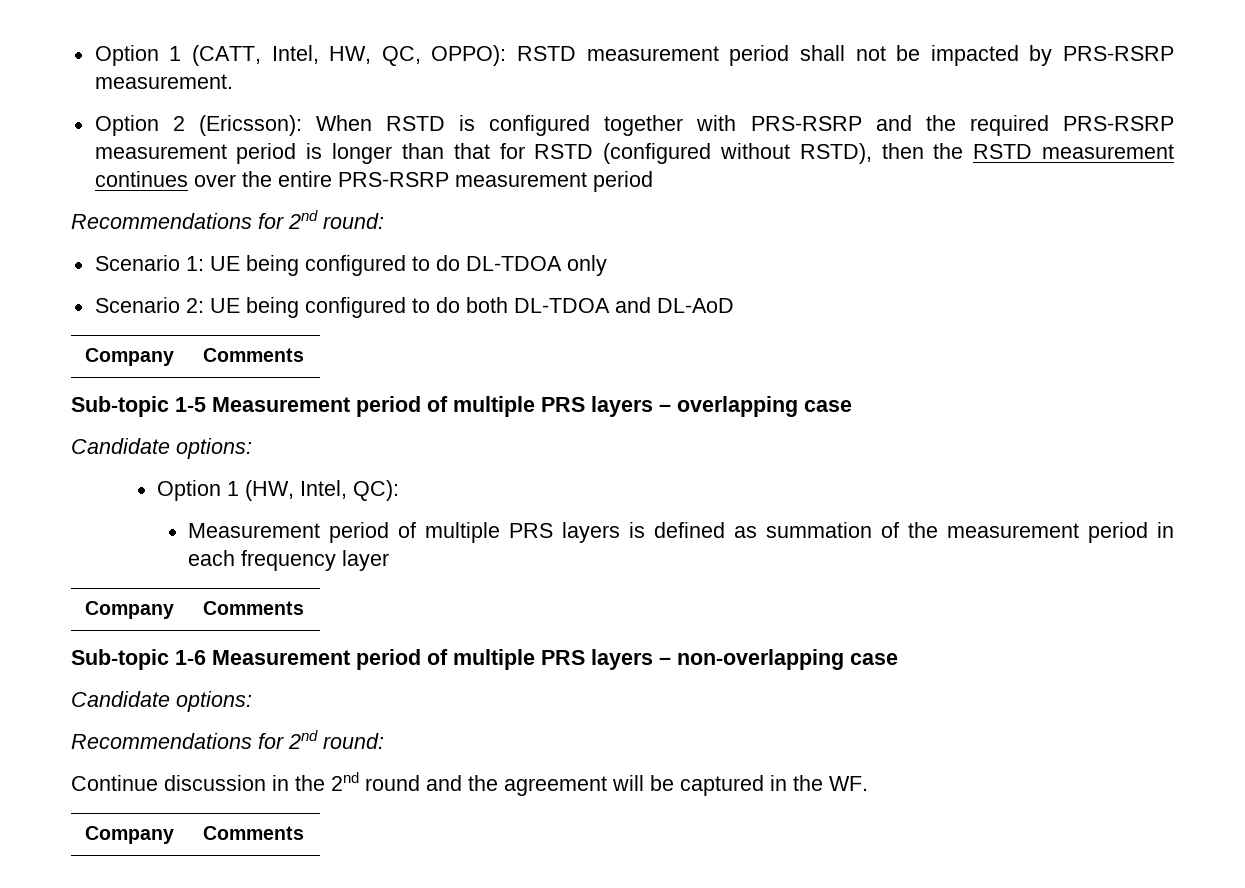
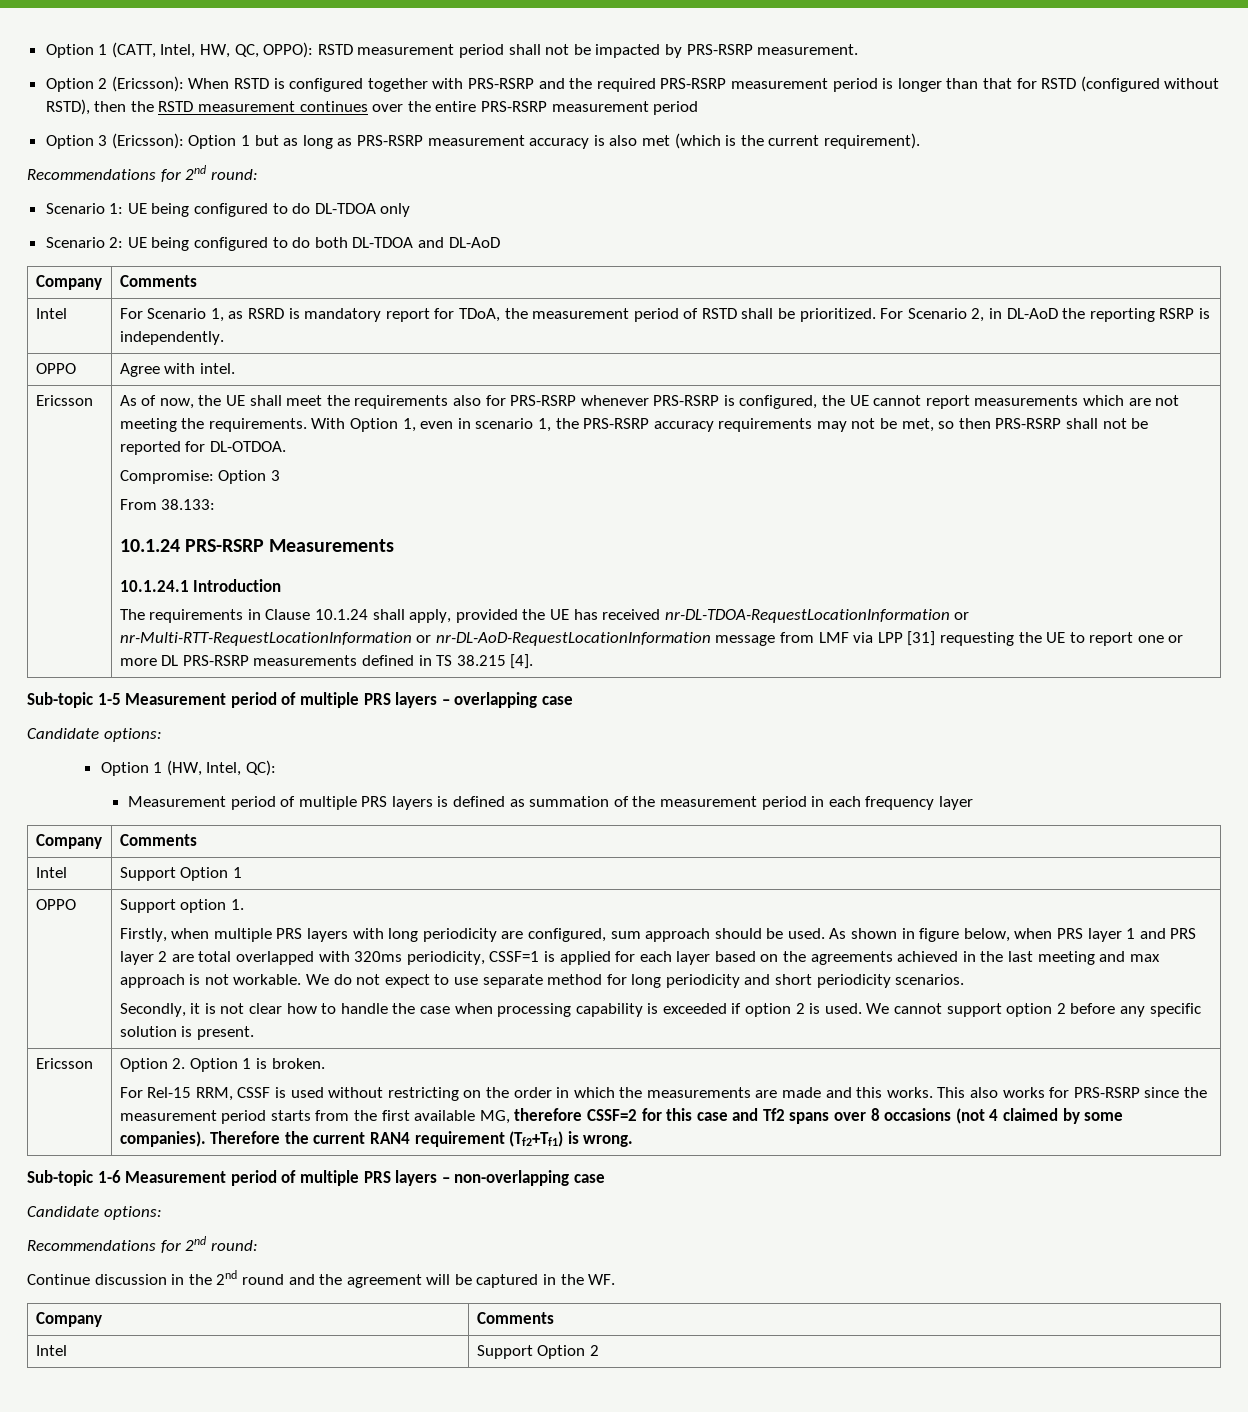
(653, 181) none -> [45,133,920,149] // Option 3 (Ericsson): Option 1 but as long as PRS-RSRP measurement accuracy is also met (which is the current requirement).
(305, 355) none -> [35,308,67,319] [119,308,1210,322] [119,331,224,345] [35,363,76,374] [119,363,235,377] [35,395,93,406] [119,395,1180,409] [119,418,1149,432] [119,441,286,455] [119,470,280,484] [119,499,216,510] [119,539,395,552] [119,579,282,592] [119,609,970,623] [119,631,1184,646] [119,654,534,669] // Intel | For Scenario 1, as RSRD is mandatory report for TDoA, the measurement period of RSTD shall be prioritized. For Scenario 2, in DL-AoD the reporting RSRP is independently. // OPPO | Agree with intel. // Ericsson | As of now, the UE shall meet the requirements also for PRS-RSRP whenever PRS-RSRP is configured, the UE cannot report measurements which are not meeting the requirements. With Option 1, even in scenario 1, the PRS-RSRP accuracy requirements may not be met, so then PRS-RSRP shall not be reported for DL-OTDOA. // Compromise: Option 3 // From 38.133: // 10.1.24 PRS-RSRP Measurements // 10.1.24.1 Introduction // The requirements in Clause 10.1.24 shall apply, provided the UE has received nr-DL-TDOA-RequestLocationInformation or nr-Multi-RTT-RequestLocationInformation or nr-DL-AoD-RequestLocationInformation message from LMF via LPP [31] requesting the UE to report one or more DL PRS-RSRP measurements defined in TS 38.215 [4].
(305, 608) none -> [35,867,67,878] [119,867,242,881] [35,899,76,910] [119,899,244,913] [119,928,1197,942] [119,951,1160,965] [119,974,965,988] [119,1003,1201,1017] [119,1026,254,1040] [35,1058,93,1069] [119,1058,325,1072] [119,1087,1207,1101] [119,1108,1124,1124] [119,1131,634,1147] // Intel | Support Option 1 // OPPO | Support option 1. // Firstly, when multiple PRS layers with long periodicity are configured, sum approach should be used. As shown in figure below, when PRS layer 1 and PRS layer 2 are total overlapped with 320ms periodicity, CSSF=1 is applied for each layer based on the agreements achieved in the last meeting and max approach is not workable. We do not expect to use separate method for long periodicity and short periodicity scenarios. // Secondly, it is not clear how to handle the case when processing capability is exceeded if option 2 is used. We cannot support option 2 before any specific solution is present. // Ericsson | Option 2. Option 1 is broken. // For Rel-15 RRM, CSSF is used without restricting on the order in which the measurements are made and this works. This also works for PRS-RSRP since the measurement period starts from the first available MG, therefore CSSF=2 for this case and Tf2 spans over 8 occasions (not 4 claimed by some companies). Therefore the current RAN4 requirement (Tf2+Tf1) is wrong.
(305, 833) none -> [35,1345,67,1356] [476,1345,599,1359] // Intel | Support Option 2

